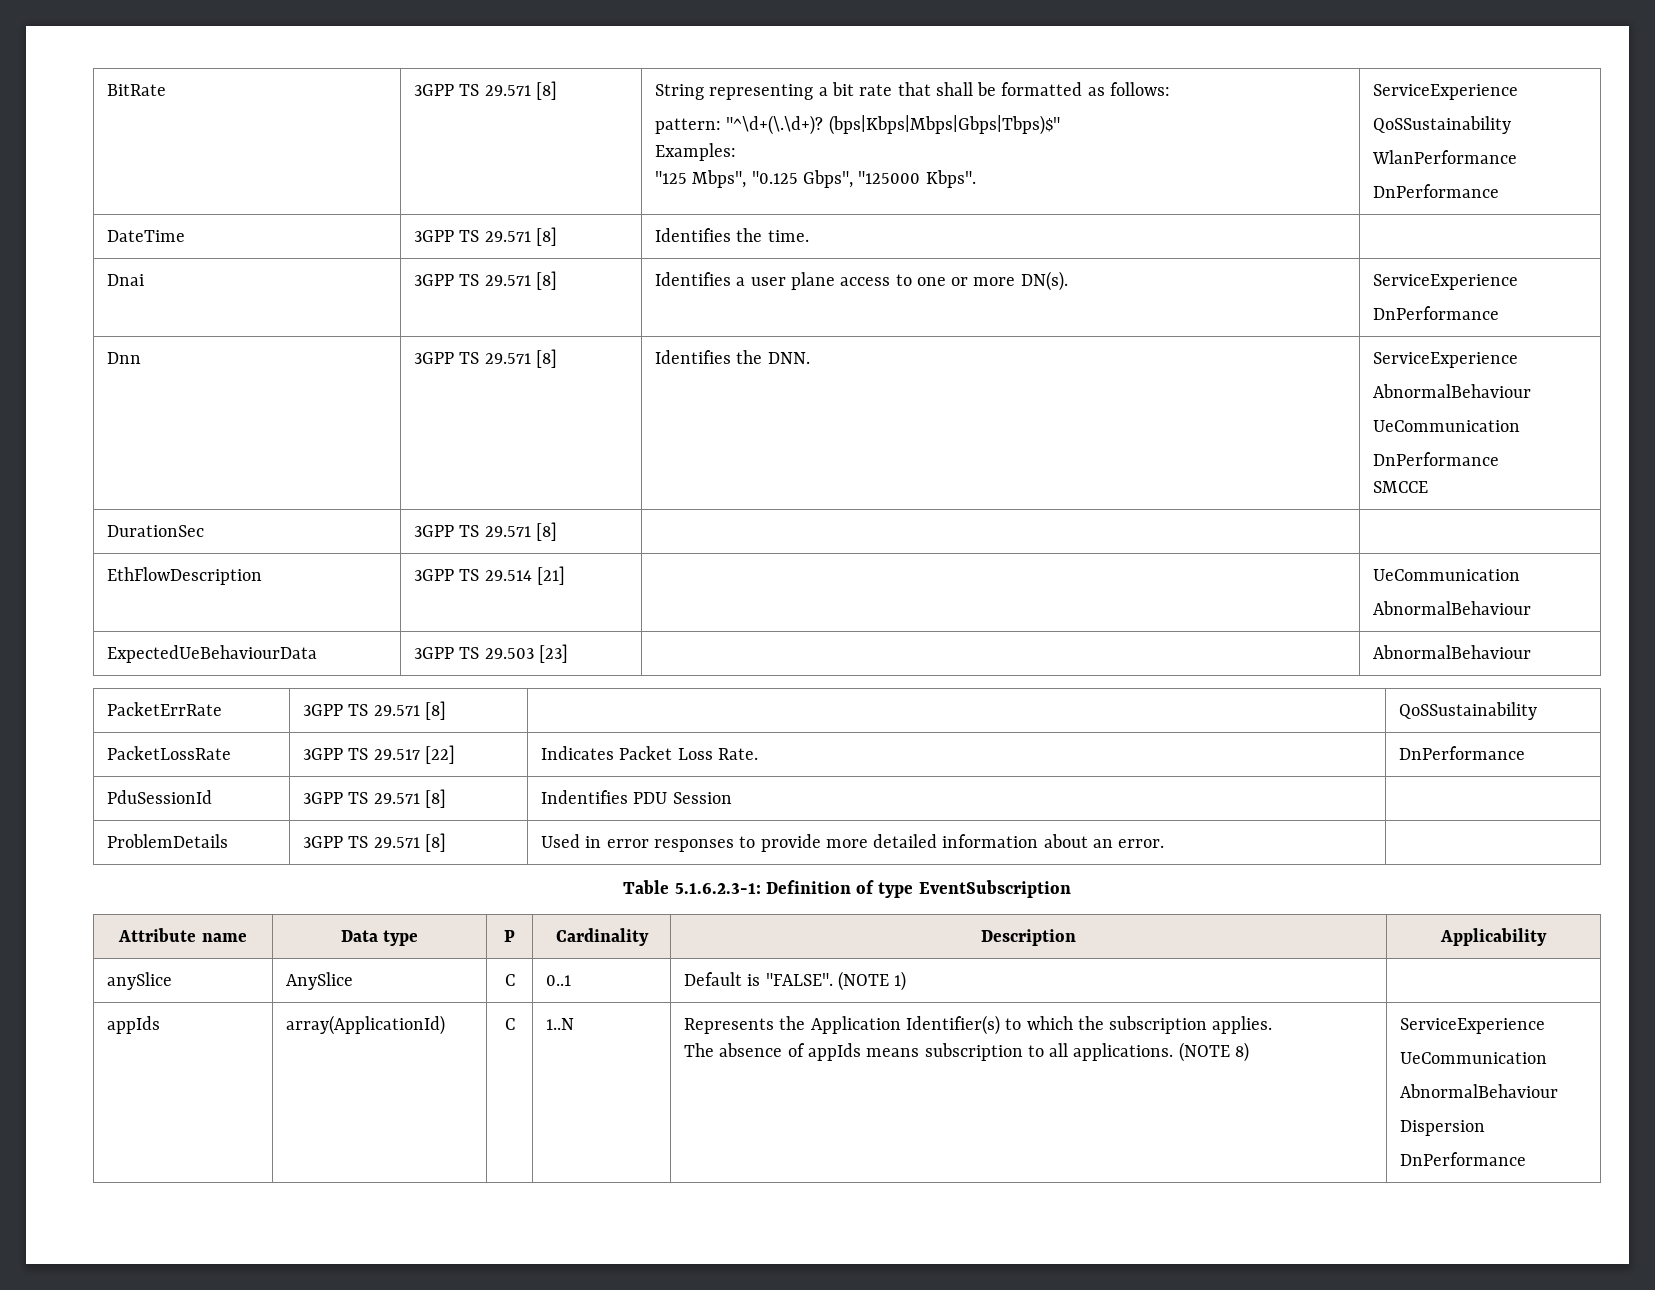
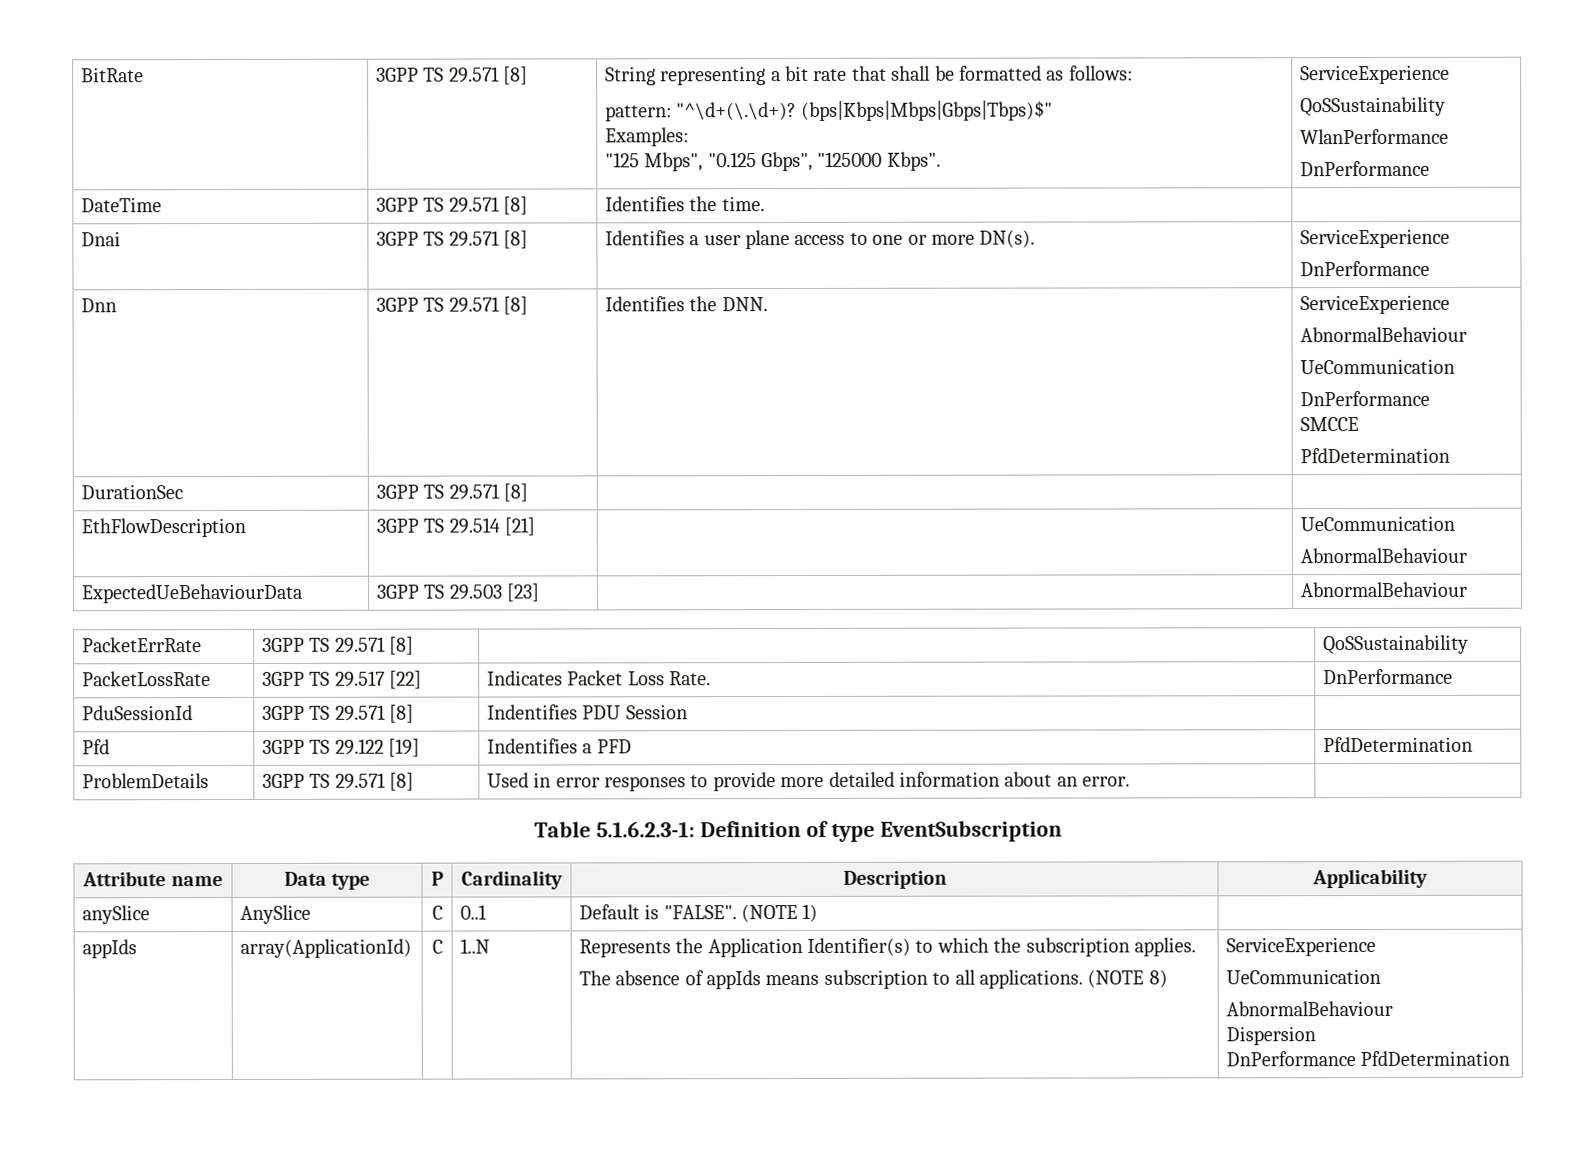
(1429, 487) none -> [1299,447,1450,464] // PfdDetermination
(732, 798) none -> [81,739,110,755] [261,738,421,757] [486,738,632,754] [1322,736,1473,753] // Pfd | 3GPP TS 29.122 [19] | Indentifies a PFD | PfdDetermination
(1527, 1159) none -> [1360,1050,1511,1067] PfdDetermination

